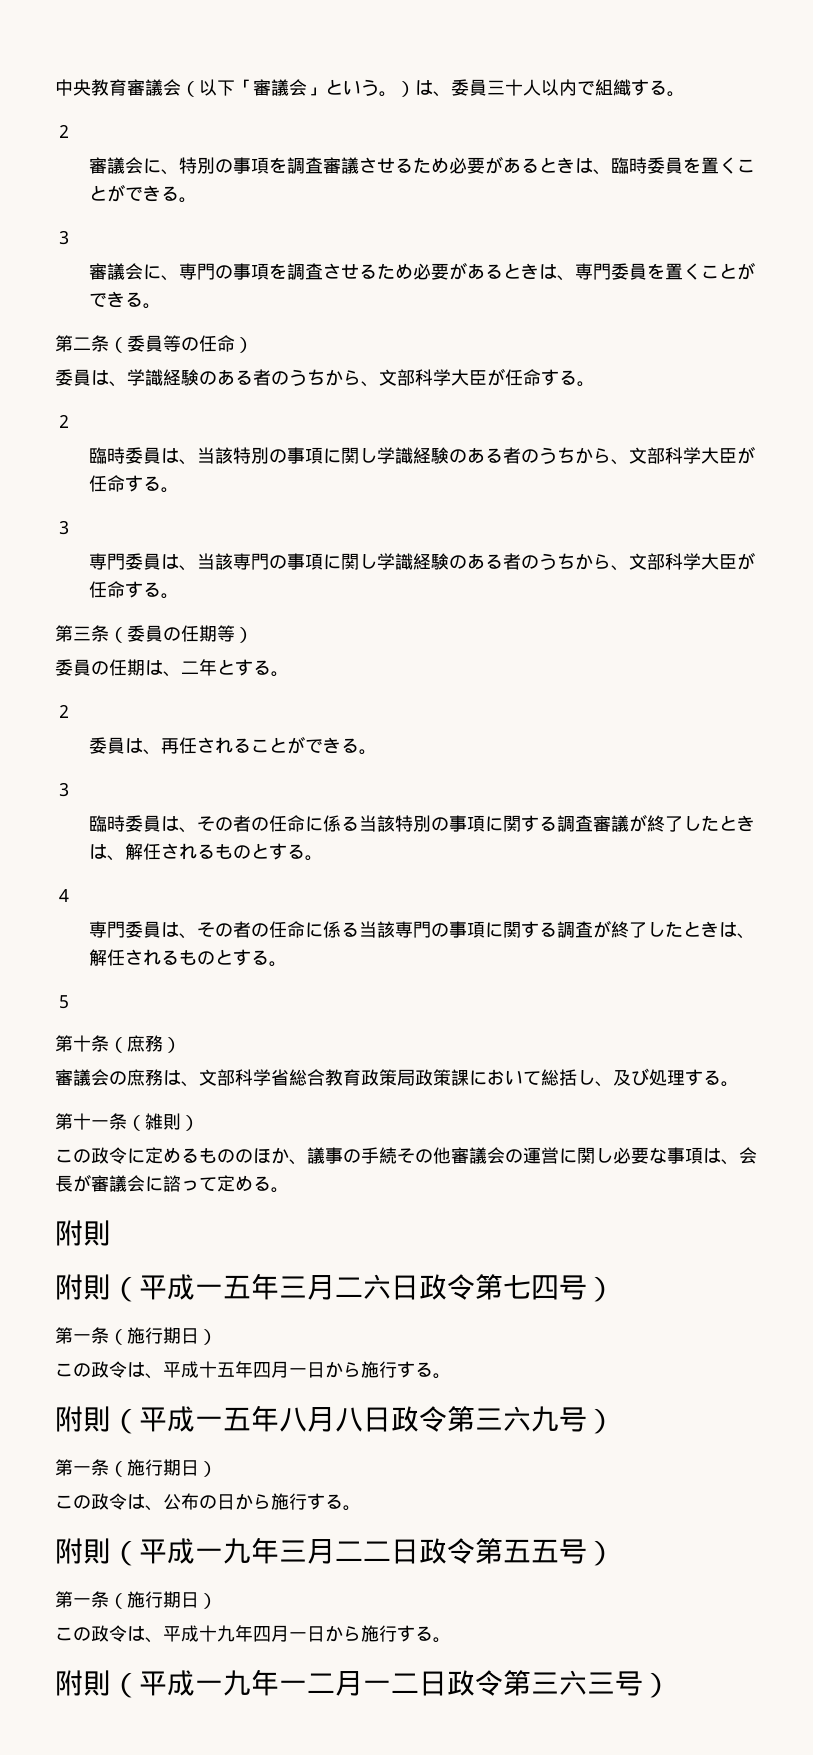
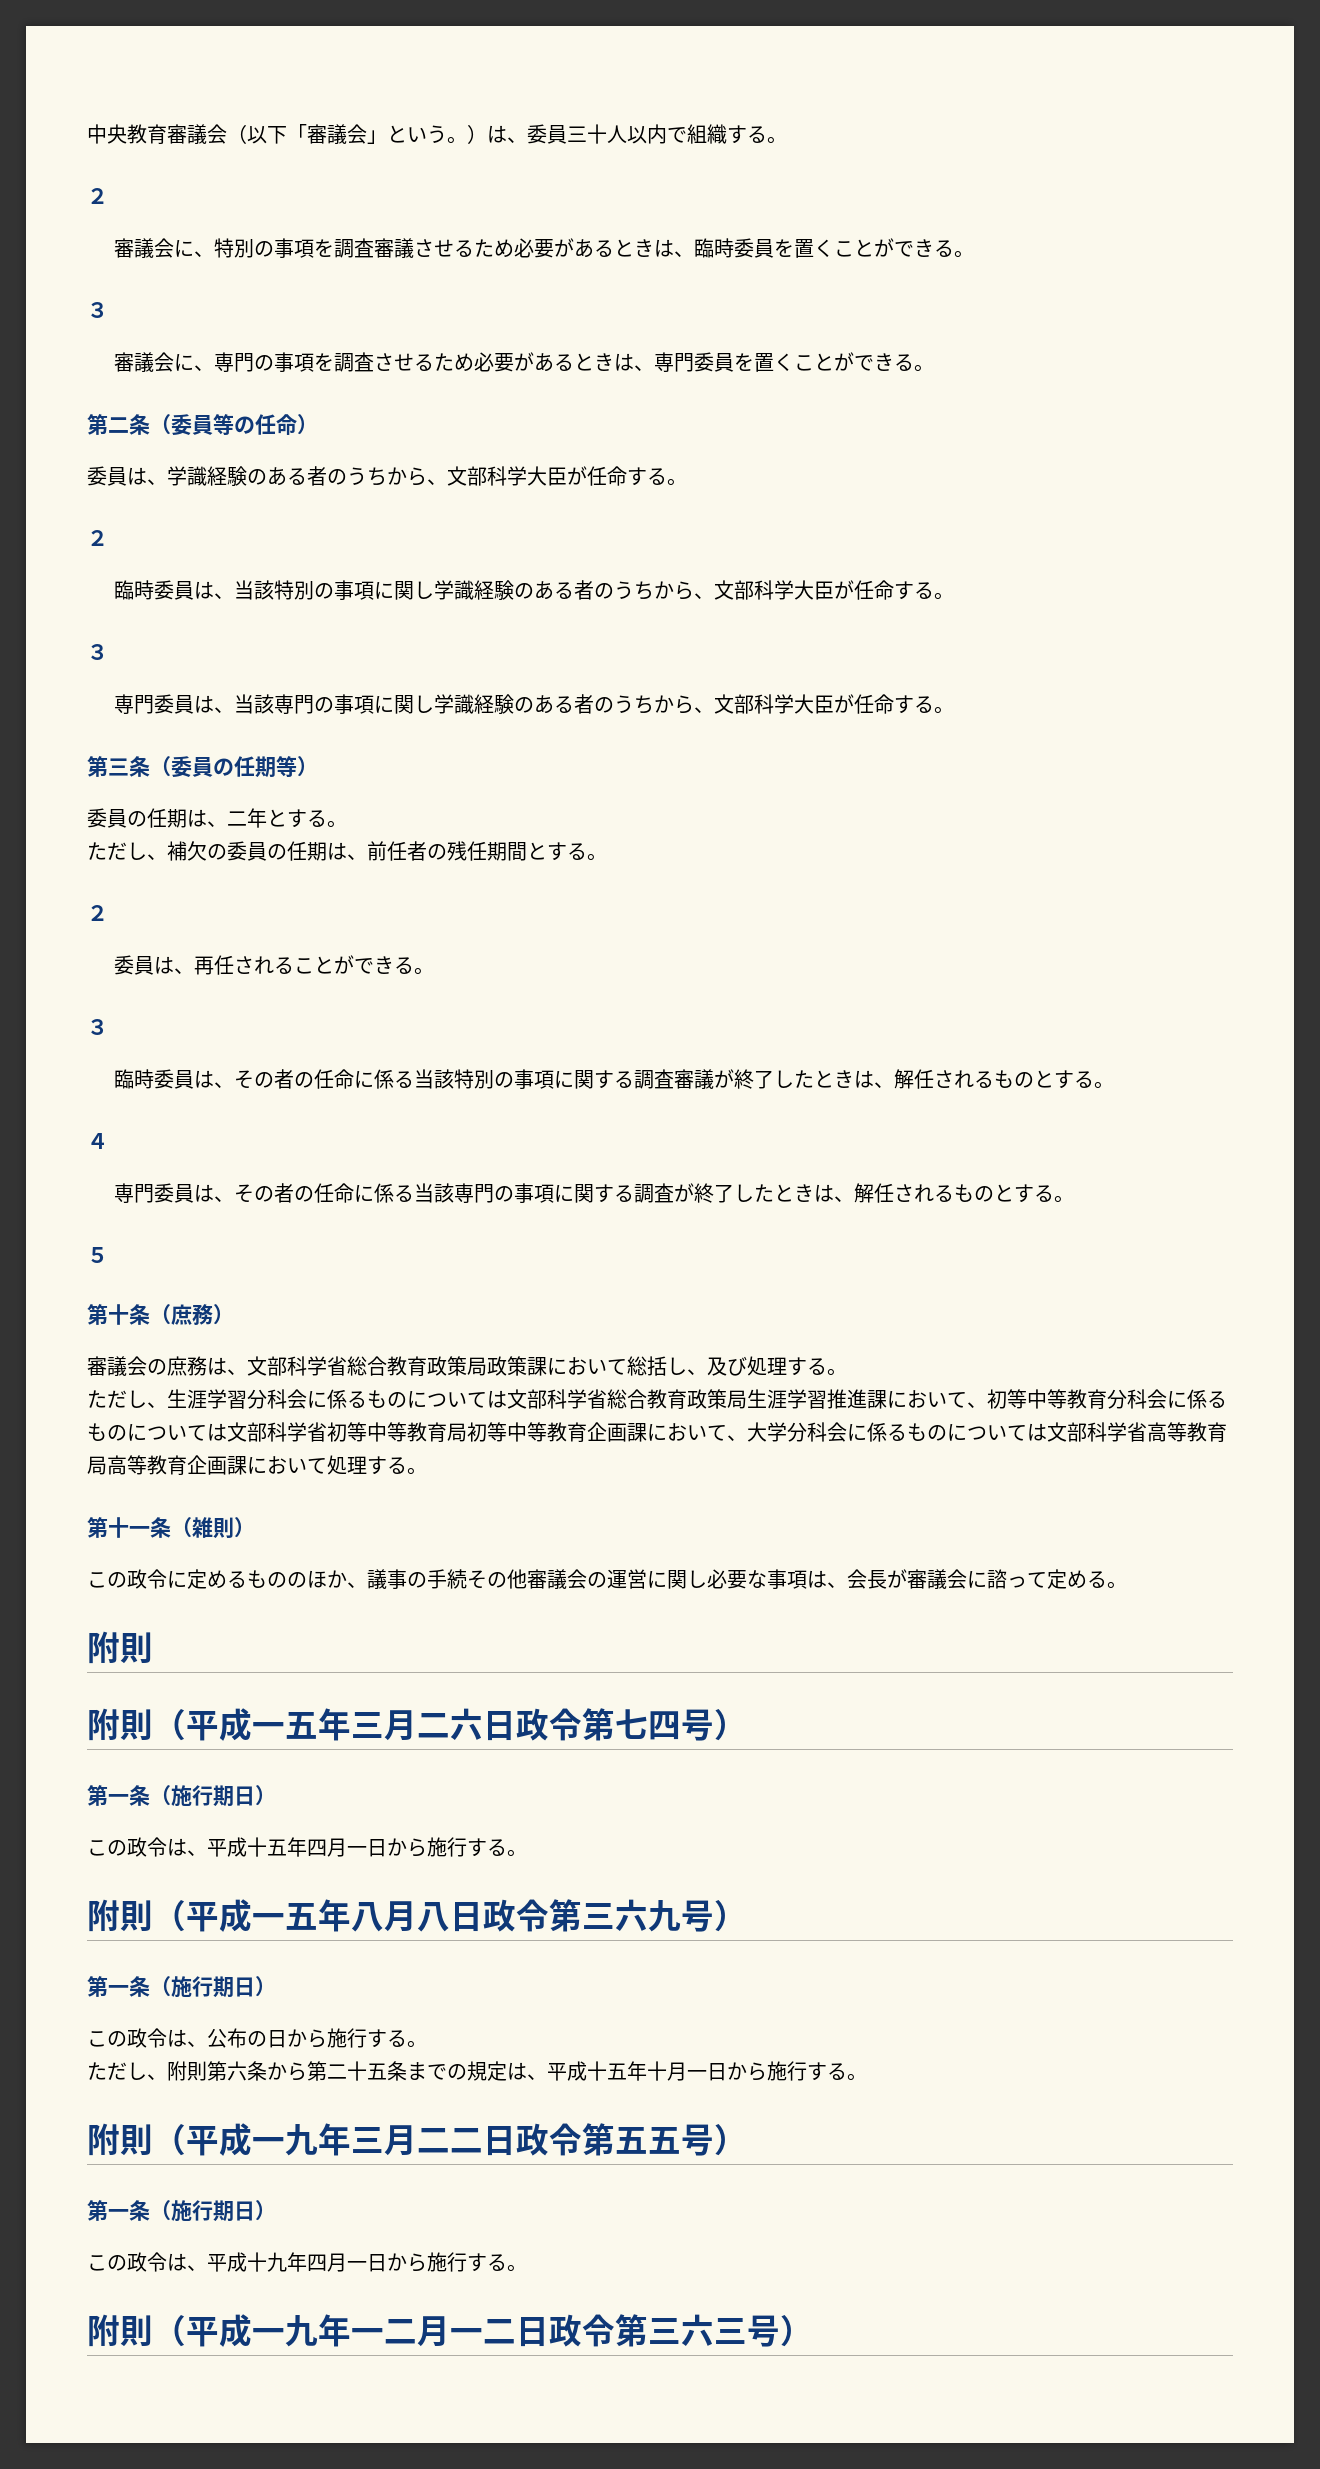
(289, 674) none -> [87,841,607,861] // ただし、補欠の委員の任期は、前任者の残任期間とする。
(739, 1084) none -> [87,1389,1227,1409] [87,1422,1227,1442] [87,1455,427,1475] // ただし、生涯学習分科会に係るものについては文部科学省総合教育政策局生涯学習推進課において、初等中等教育分科会に係るものについては文部科学省初等中等教育局初等中等教育企画課において、大学分科会に係るものについては文部科学省高等教育局高等教育企画課において処理する。
(361, 1508) none -> [87,2061,867,2081] // ただし、附則第六条から第二十五条までの規定は、平成十五年十月一日から施行する。

